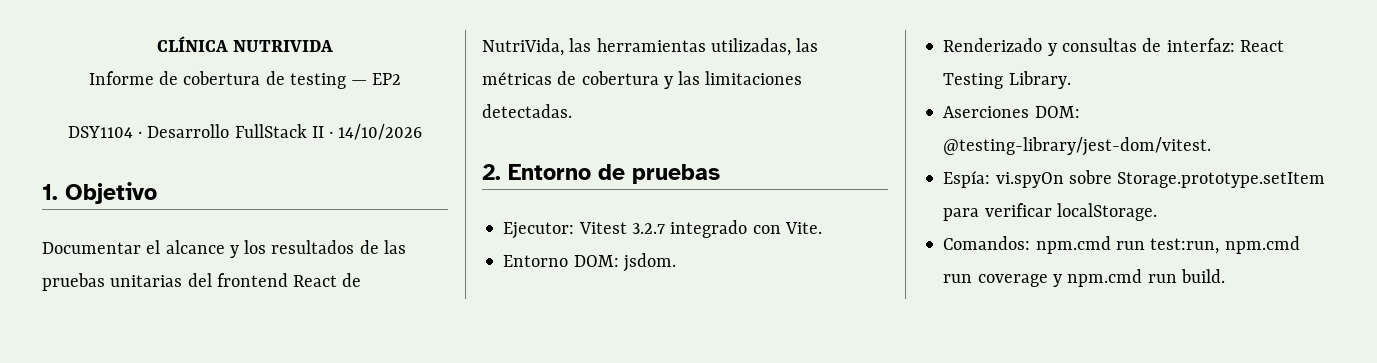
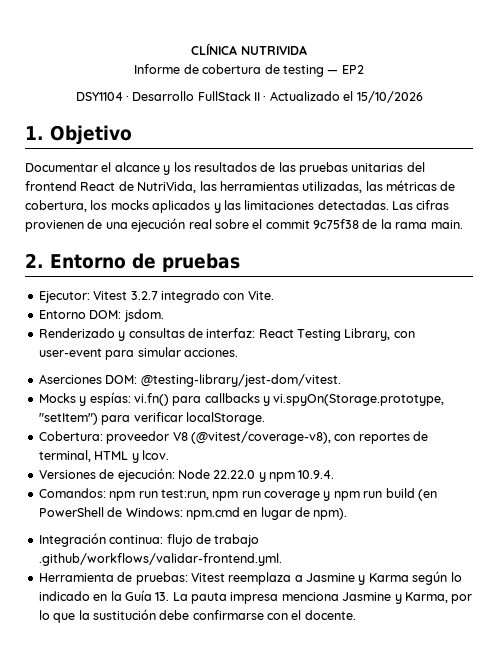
[338,124,423,140] 14/10/2026 -> [269,91,423,103] Actualizado el 15/10/2026
[581,71,659,85] cobertura -> [25,200,211,213] cobertura, los mocks aplicados
(572, 111) none -> [392,200,450,210] [25,218,463,232] Las cifras provienen de una ejecución real sobre el commit 9c75f38 de la rama main.
[1008,71,1071,89] [943,106,1080,118] [943,137,1212,156] [943,170,1326,188] [943,203,1157,221] Library. // Aserciones DOM: @testing-library/jest-dom/vitest. // Espía: vi.spyOn sobre Storage.prototype.setItem para verificar localStorage. -> [344,328,415,341] [38,347,238,360] [38,374,341,387] [38,392,445,406] [38,412,265,425] [38,431,428,444] [38,450,169,463] [38,468,335,482] Library, con user-event para simular acciones. // Aserciones DOM: @testing-library/jest-dom/vitest. // Mocks y espías: vi.fn() para callbacks y vi.spyOn(Storage.prototype, "setItem") para verificar localStorage. // Cobertura: proveedor V8 (@vitest/coverage-v8), con reportes de terminal, HTML y lcov. // Versiones de ejecución: Node 22.22.0 y npm 10.9.4.
[1035,236,1111,254] npm.cmd -> [109,491,136,501] npm
[1224,236,1300,254] npm.cmd -> [212,491,239,501] npm
[1067,269,1225,287] npm.cmd run build. -> [333,488,437,501] [38,507,348,520] [38,533,260,547] [38,553,282,566] [38,571,462,585] [38,590,473,604] [38,609,356,623] npm run build (en PowerShell de Windows: npm.cmd en lugar de npm). // Integración continua: flujo de trabajo .github/workflows/validar-frontend.yml. // Herramienta de pruebas: Vitest reemplaza a Jasmine y Karma según lo indicado en la Guía 13. La pauta impresa menciona Jasmine y Karma, por lo que la sustitución debe confirmarse con el docente.

